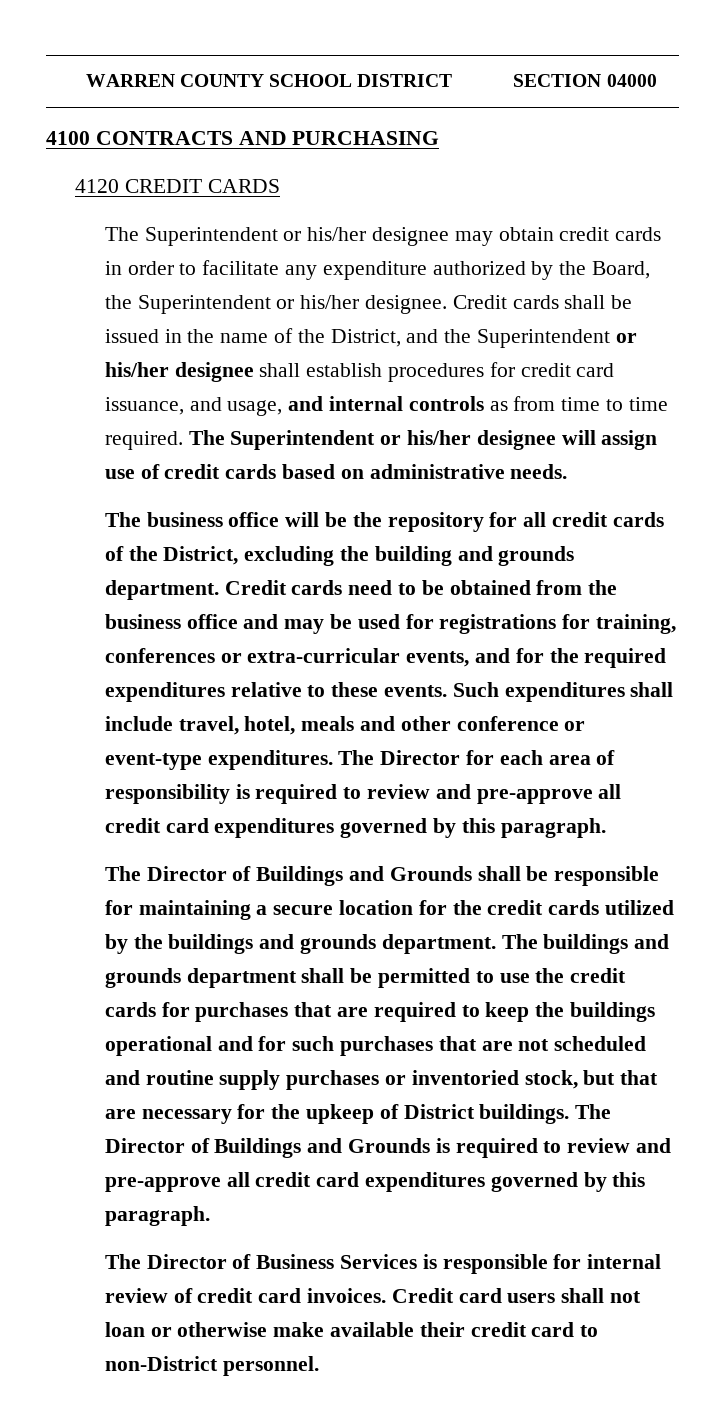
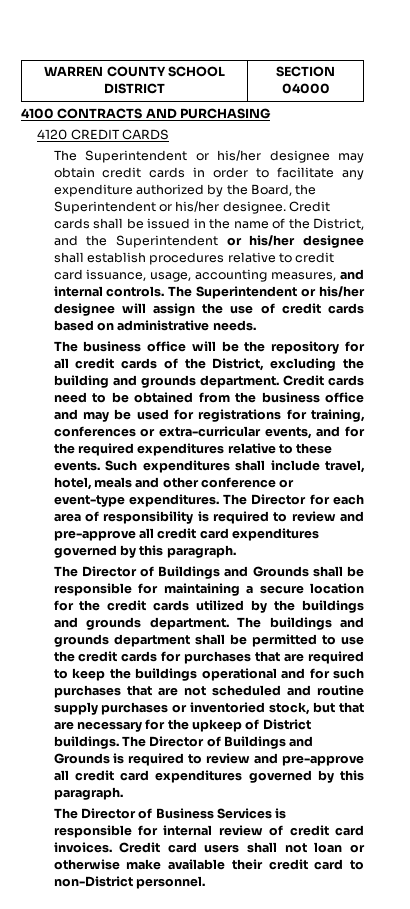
[489,362,515,377] for -> [227,252,293,263] relative to
[189,396,668,416] [104,431,183,450] and usage, and internal controls as from time to time required. -> [150,269,364,282] [53,286,165,297] usage, accounting measures, and internal controls.
(658, 440) none -> [202,303,224,314] the

